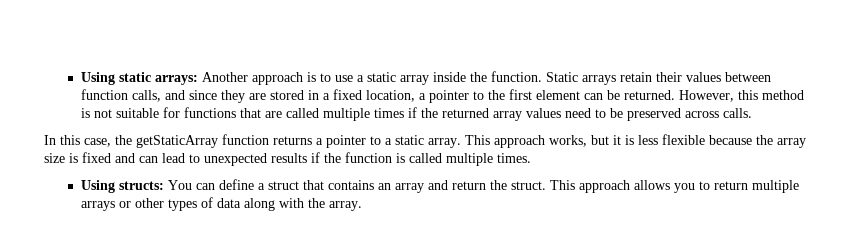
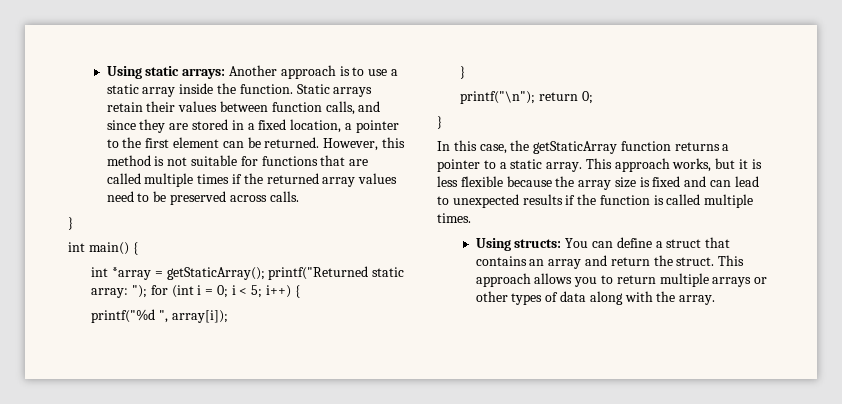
(752, 113) none -> [68,217,73,230] [68,242,138,255] [91,266,405,280] [91,285,300,298] [91,309,228,323] [460,66,466,79] [460,91,593,104] [437,116,442,129] // } // int main() { // int *array = getStaticArray(); printf("Returned static array: "); for (int i = 0; i < 5; i++) { // printf("%d ", array[i]); // } // printf("\n"); return 0; // }

